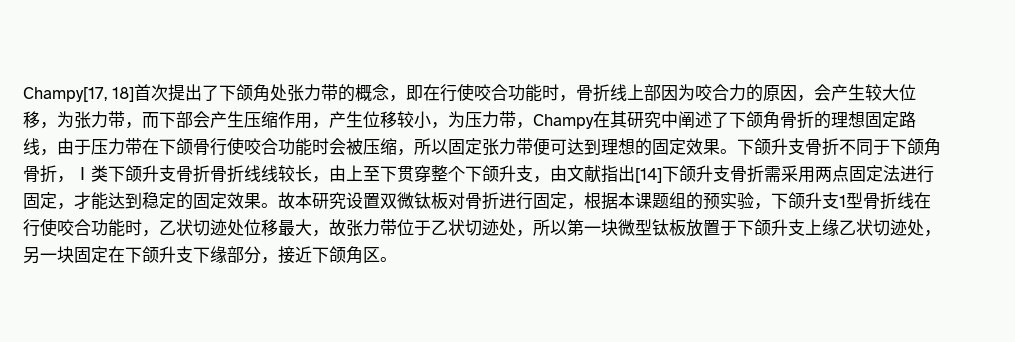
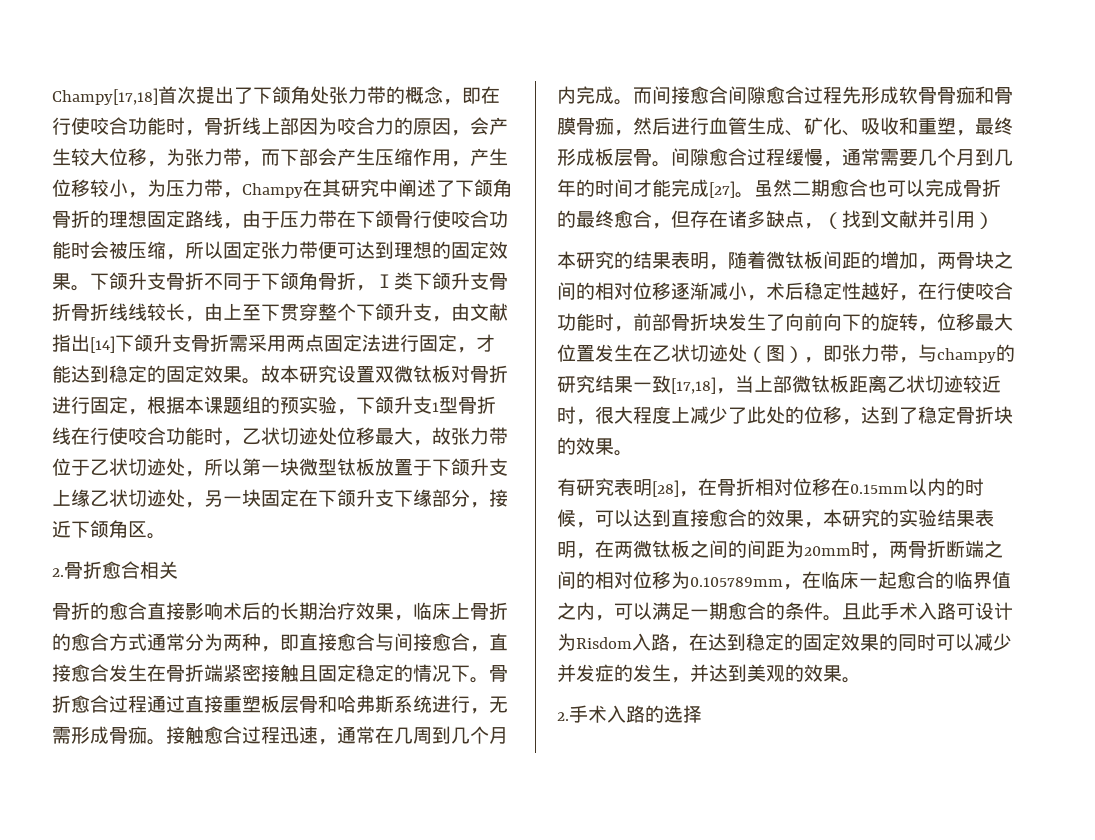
[23,87,134,102] Champy[17, 18] -> [52,88,158,105] Champy[17,18]
(397, 259) none -> [52,561,178,579] [52,602,508,621] [52,633,508,652] [52,664,508,683] [52,695,508,714] [52,726,508,745] [557,86,1013,105] [557,117,1013,136] [557,148,1013,167] [557,179,1001,198] [557,210,994,229] [557,251,1013,270] [557,282,1013,301] [557,313,1013,332] [557,344,1015,363] [557,375,1001,394] [557,406,1013,425] [557,437,633,456] [557,478,984,497] [557,509,994,528] [557,540,1003,559] [557,571,1011,590] [557,602,1013,621] [557,633,1012,652] [557,664,861,683] [557,705,702,723] // 2.骨折愈合相关 // 骨折的愈合直接影响术后的长期治疗效果，临床上骨折的愈合方式通常分为两种，即直接愈合与间接愈合，直接愈合发生在骨折端紧密接触且固定稳定的情况下。骨折愈合过程通过直接重塑板层骨和哈弗斯系统进行，无需形成骨痂。接触愈合过程迅速，通常在几周到几个月内完成。而间接愈合间隙愈合过程先形成软骨骨痂和骨膜骨痂，然后进行血管生成、矿化、吸收和重塑，最终形成板层骨。间隙愈合过程缓慢，通常需要几个月到几年的时间才能完成[27]。虽然二期愈合也可以完成骨折的最终愈合，但存在诸多缺点，（找到文献并引用） // 本研究的结果表明，随着微钛板间距的增加，两骨块之间的相对位移逐渐减小，术后稳定性越好，在行使咬合功能时，前部骨折块发生了向前向下的旋转，位移最大位置发生在乙状切迹处（图），即张力带，与champy的研究结果一致[17,18]，当上部微钛板距离乙状切迹较近时，很大程度上减少了此处的位移，达到了稳定骨折块的效果。 // 有研究表明[28]，在骨折相对位移在0.15mm以内的时候，可以达到直接愈合的效果，本研究的实验结果表明，在两微钛板之间的间距为20mm时，两骨折断端之间的相对位移为0.105789mm，在临床一起愈合的临界值之内，可以满足一期愈合的条件。且此手术入路可设计为Risdom入路，在达到稳定的固定效果的同时可以减少并发症的发生，并达到美观的效果。 // 2.手术入路的选择

